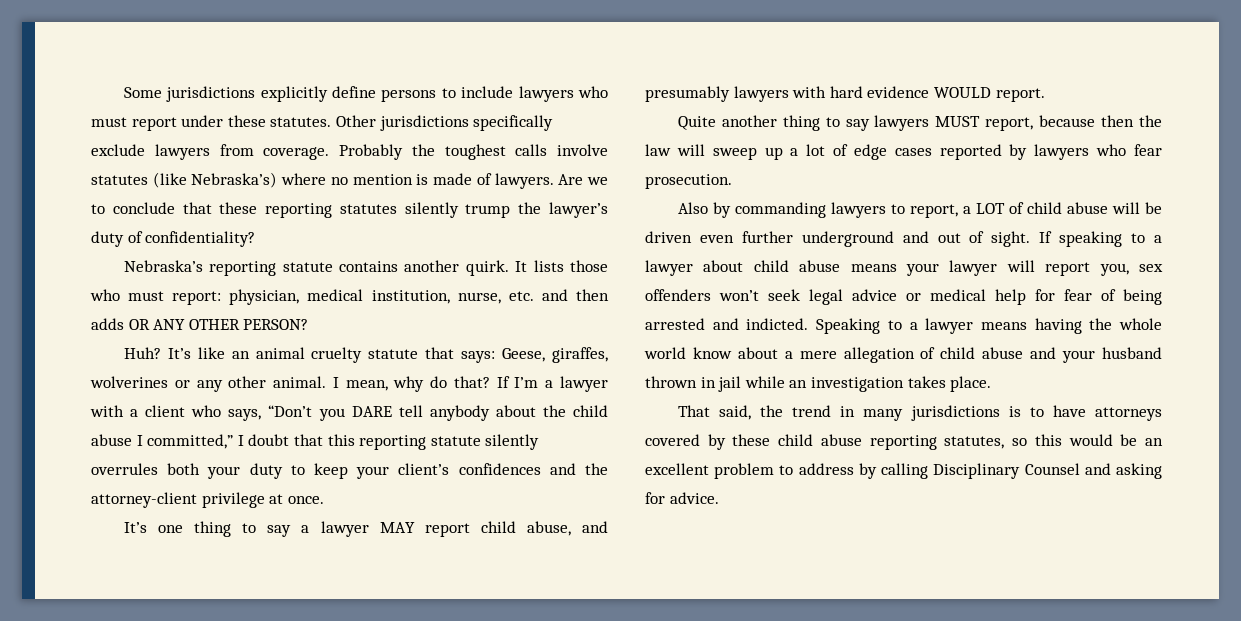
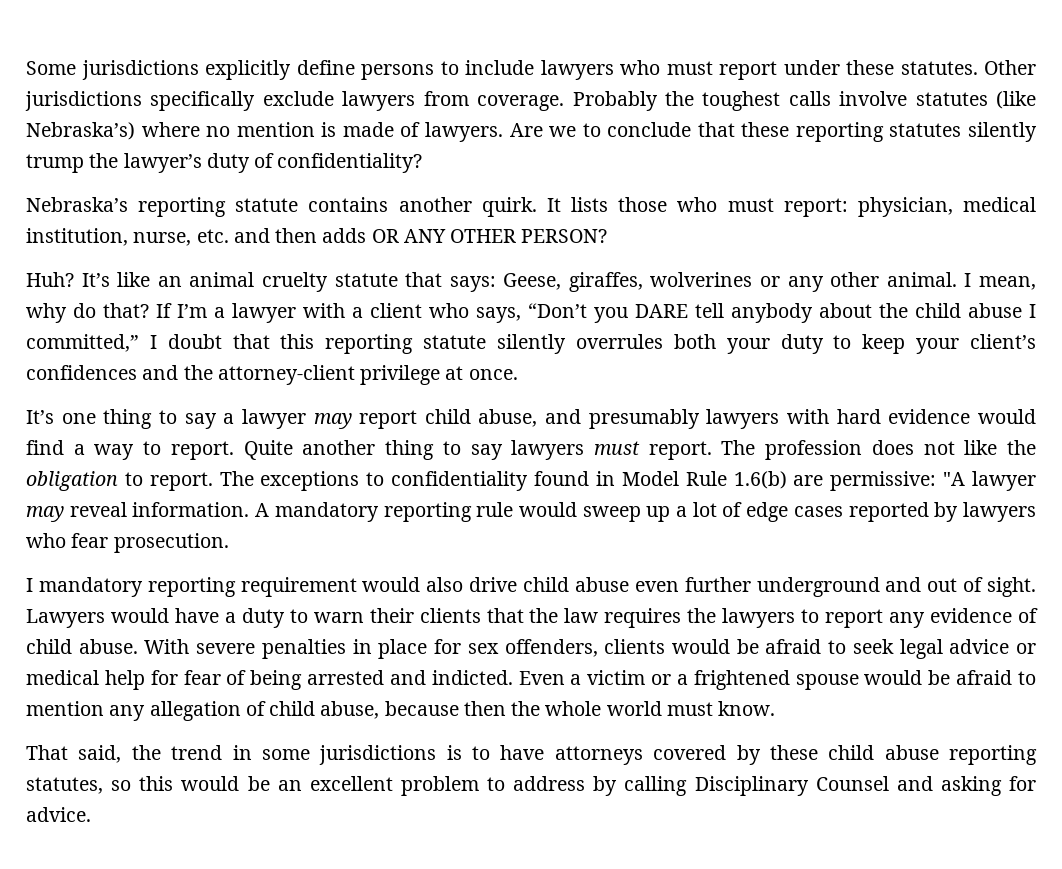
[379,522,415,533] MAY -> [313,413,352,429] may
[933,87,1045,102] WOULD report. // -> [977,409,1036,424] [26,440,234,460] would find a way to report.
[935,115,1162,131] [645,144,705,156] MUST report, because then the law will -> [593,440,1036,460] [26,471,1036,491] [26,502,577,522] must report. The profession does not like the obligation to report. The exceptions to confidentiality found in Model Rule 1.6(b) are permissive: "A lawyer may reveal information. A mandatory reporting rule would
[677,202,1162,218] [645,231,692,243] Also by commanding lawyers to report, a LOT of child abuse will be driven -> [26,577,629,597] I mandatory reporting requirement would also drive child abuse
[1039,231,1163,247] [645,260,1163,276] [645,289,759,301] If speaking to a lawyer about child abuse means your lawyer will report you, sex offenders won’t -> [26,608,1038,628] [26,639,847,659] Lawyers would have a duty to warn their clients that the law requires the lawyers to report any evidence of child abuse. With severe penalties in place for sex offenders, clients would be afraid to
[816,318,1162,334] [644,347,1162,363] [645,376,992,392] Speaking to a lawyer means having the whole world know about a mere allegation of child abuse and your husband thrown in jail while an investigation takes place. -> [518,670,1037,690] [26,701,776,721] Even a victim or a frightened spouse would be afraid to mention any allegation of child abuse, because then the whole world must know.
[863,409,904,421] many -> [261,749,310,760] some

